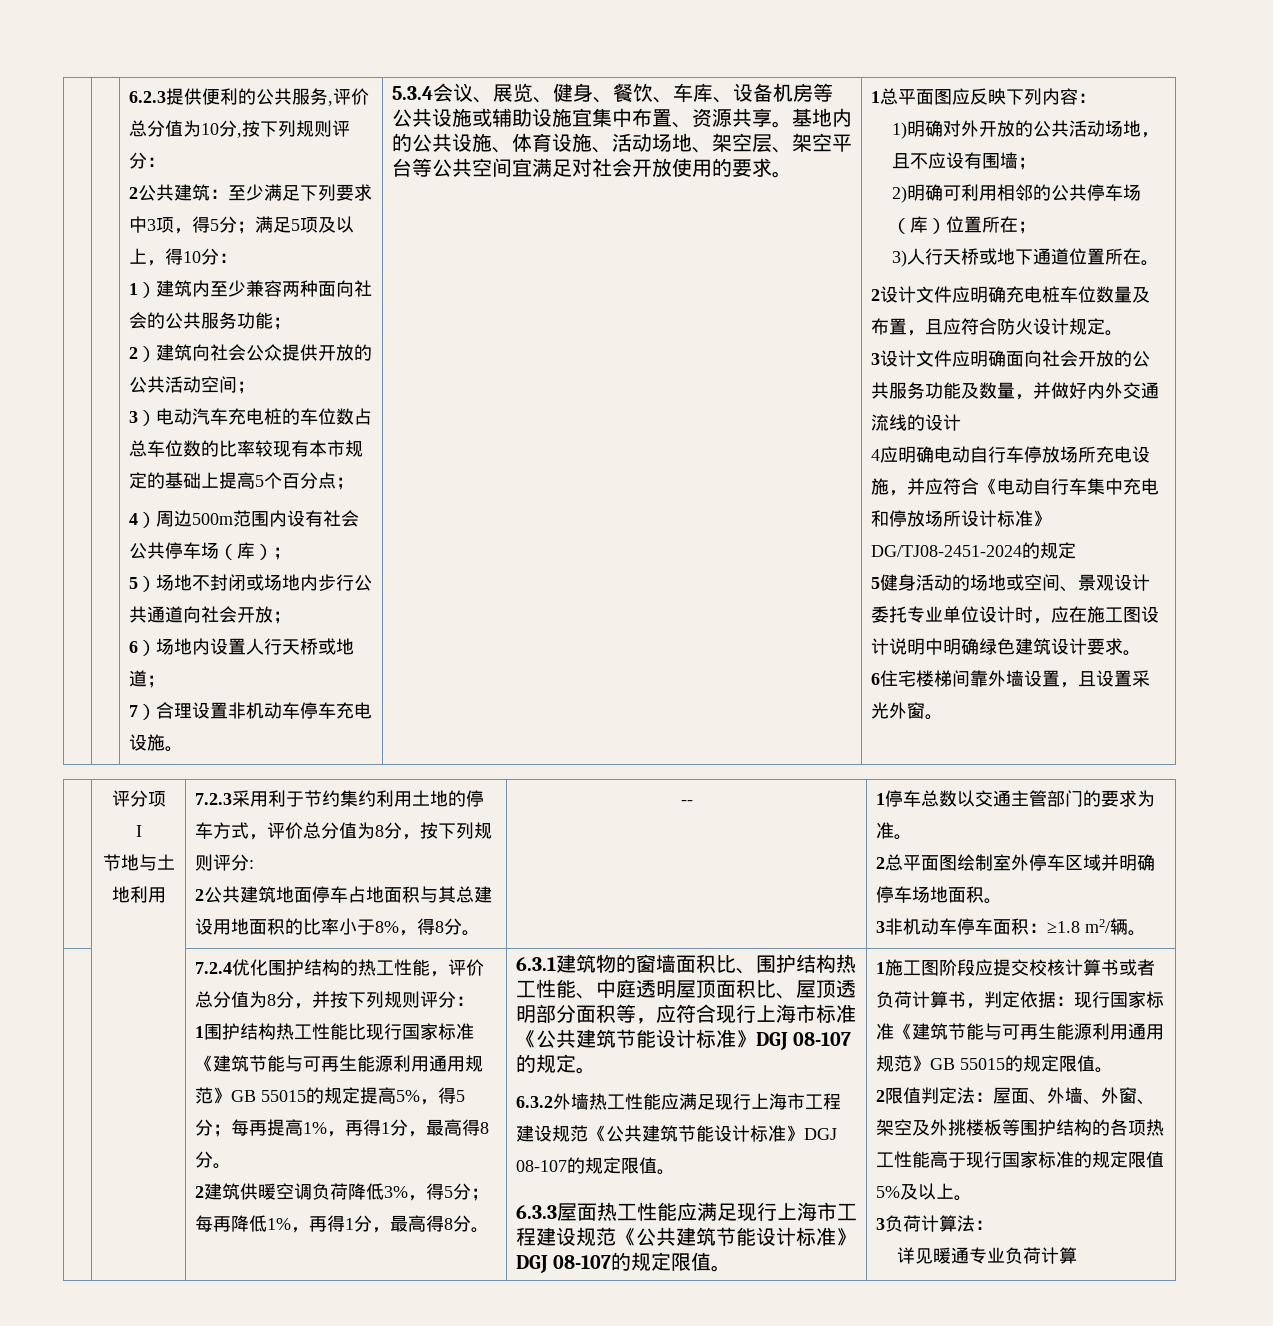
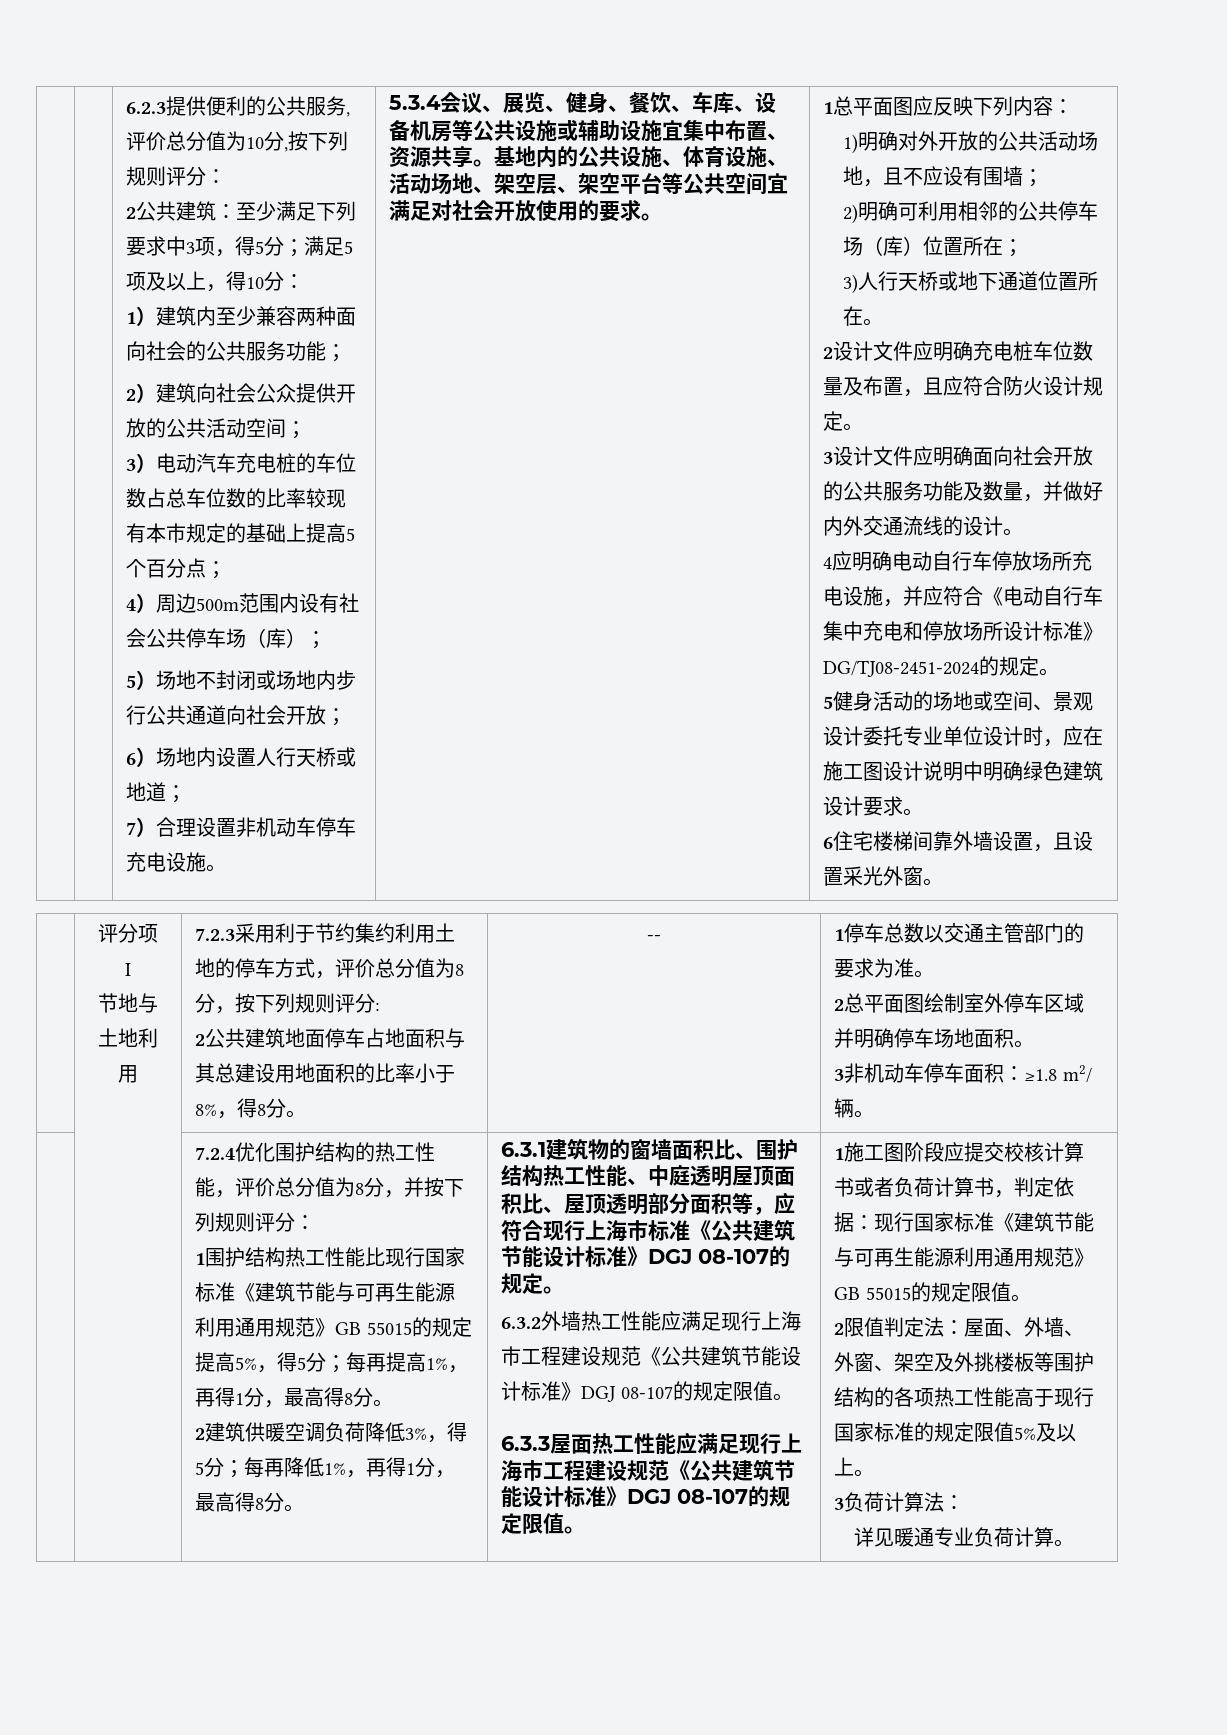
(961, 422) none -> [1003,528,1024,536] 。
(1076, 550) none -> [1039,668,1060,676] 。
(1077, 1255) none -> [1053,1539,1074,1547] 。

